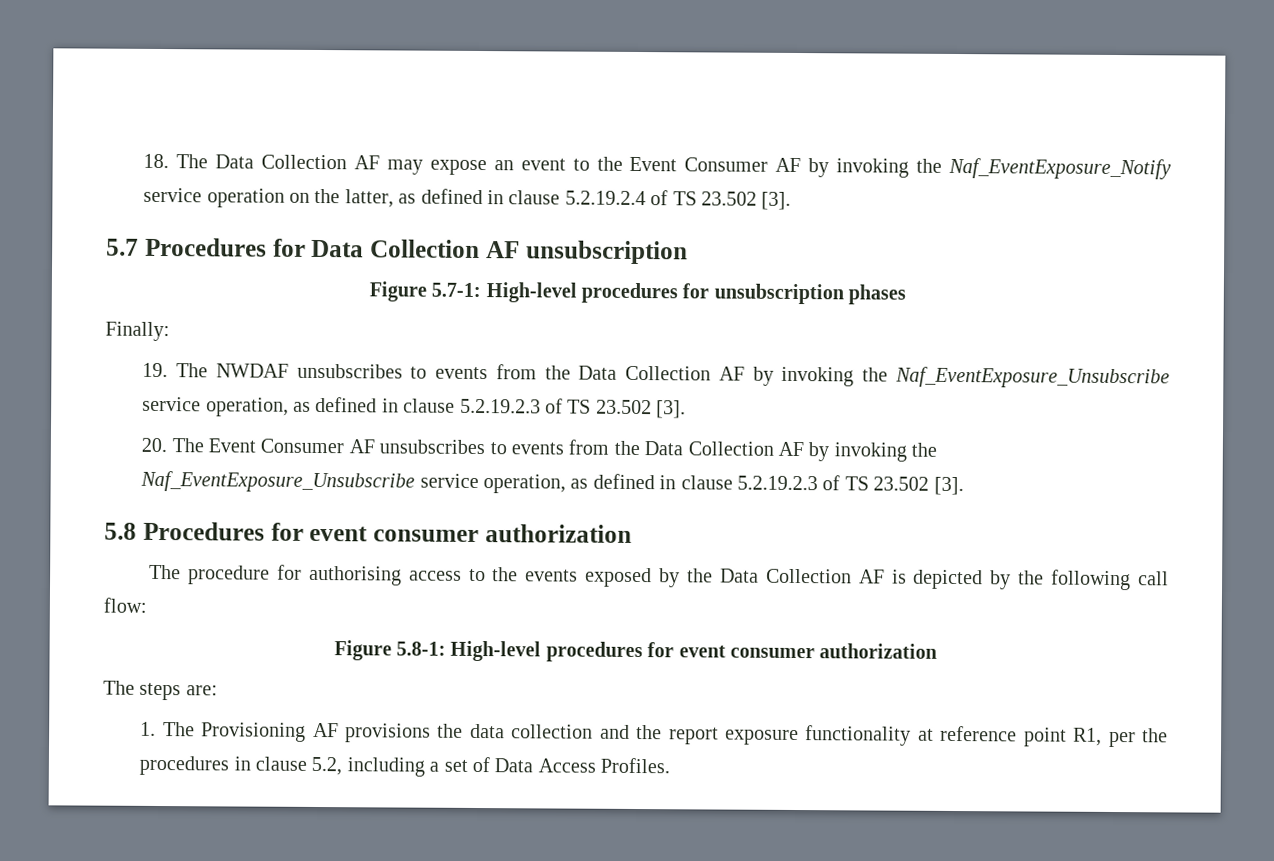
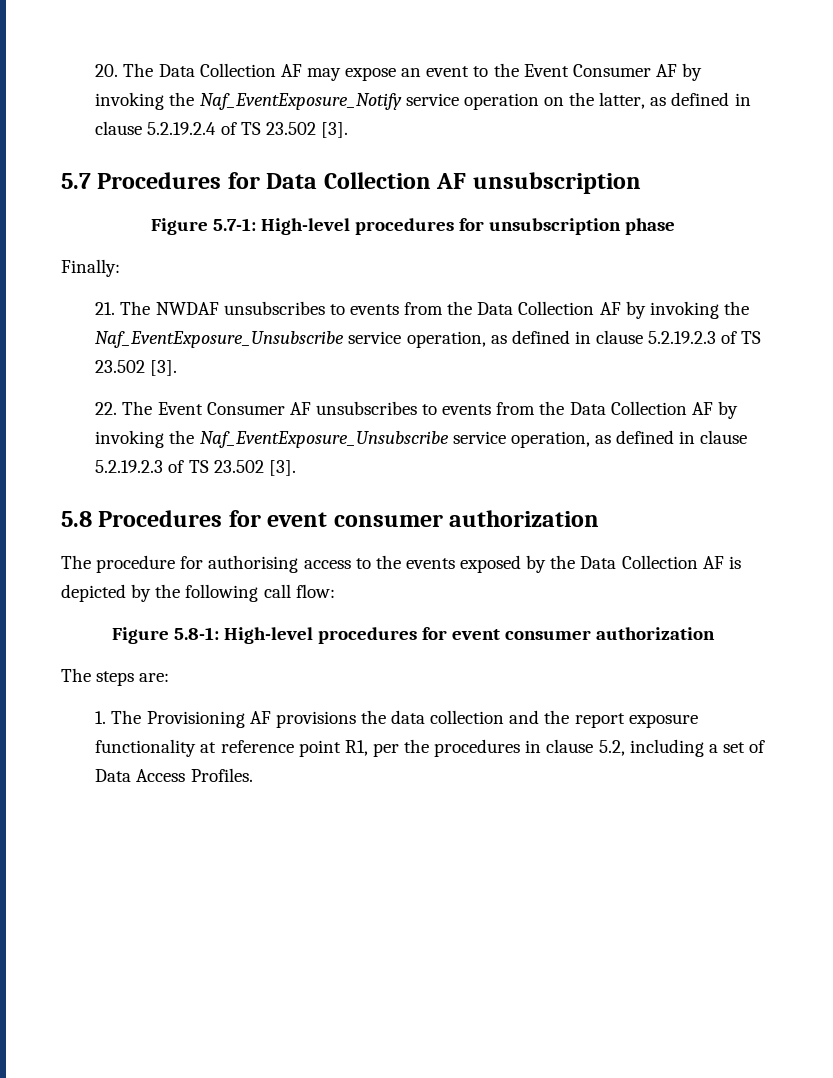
[143,153,170,169] 18. -> [95,64,119,77] 20.
[848,284,907,305] phases -> [625,218,676,235] phase
[142,362,169,378] 19. -> [95,302,116,315] 21.
[141,437,168,453] 20. -> [95,402,118,415] 22.

